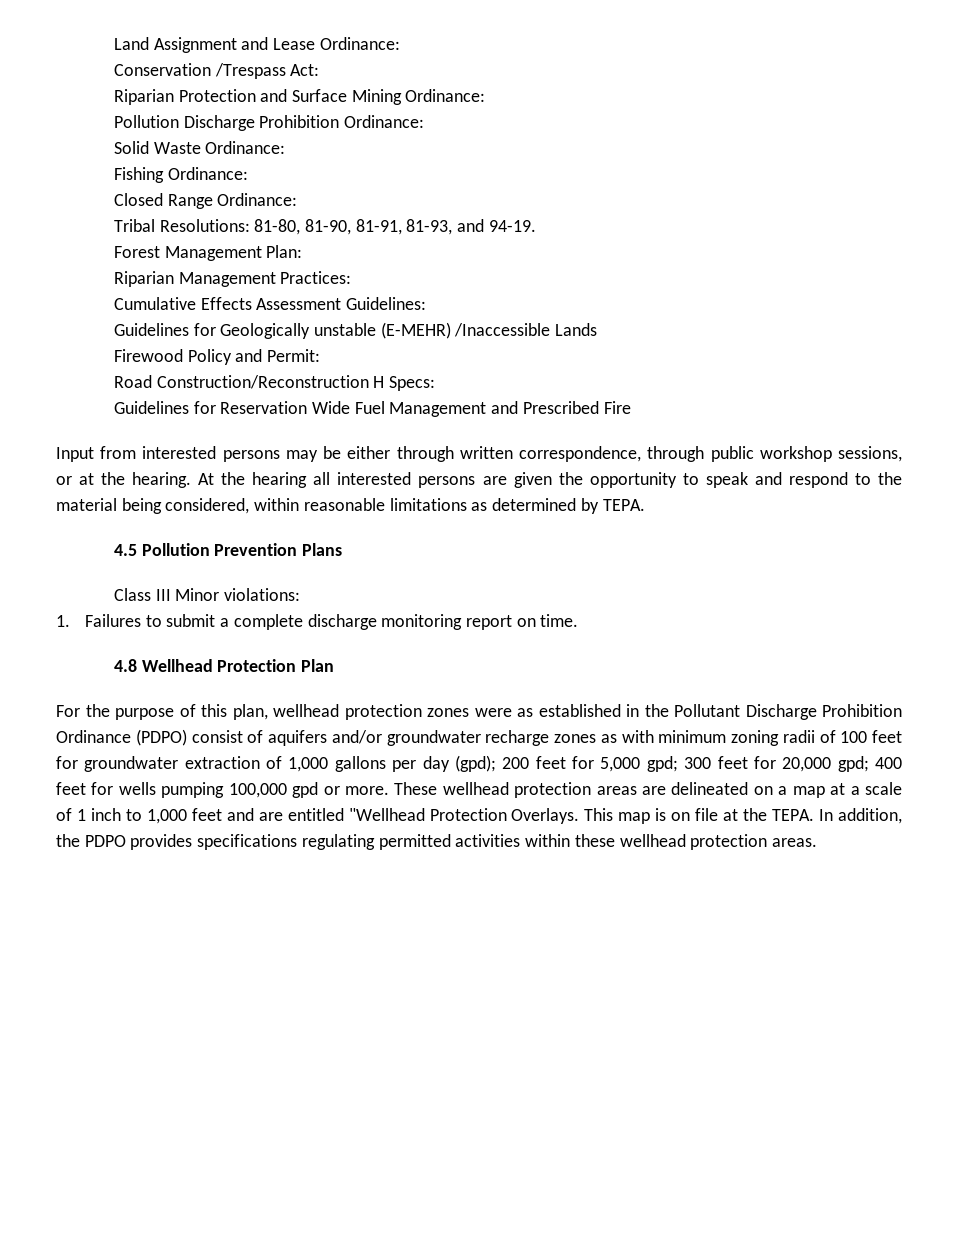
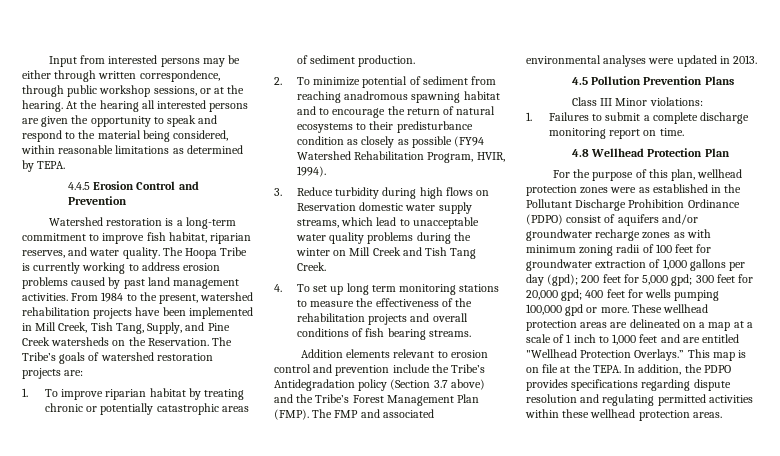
[113,37,400,53] [113,63,320,79] [113,89,486,105] [113,115,425,131] [113,141,286,154] [113,167,248,183] [113,193,298,209] [113,219,536,235] [113,245,303,261] [113,271,352,287] [113,297,427,310] [113,322,598,339] [113,349,321,365] [113,375,436,391] [113,401,631,417] Land Assignment and Lease Ordinance: // Conservation /Trespass Act: // Riparian Protection and Surface Mining Ordinance: // Pollution Discharge Prohibition Ordinance: // Solid Waste Ordinance: // Fishing Ordinance: // Closed Range Ordinance: // Tribal Resolutions: 81-80, 81-90, 81-91, 81-93, and 94-19. // Forest Management Plan: // Riparian Management Practices: // Cumulative Effects Assessment Guidelines: // Guidelines for Geologically unstable (E-MEHR) /Inaccessible Lands // Firewood Policy and Permit: // Road Construction/Reconstruction H Specs: // Guidelines for Reservation Wide Fuel Management and Prescribed Fire // -> (48, 61) none
(645, 505) none -> [67,181,199,190] [67,196,127,205] [48,217,236,229] [22,232,252,244] [22,247,248,259] [22,262,221,274] [22,277,240,289] [22,292,254,304] [22,307,253,319] [22,322,230,334] [22,337,233,346] [22,352,213,364] [22,368,84,379] [22,388,245,400] [44,403,249,415] [296,55,416,67] [274,76,497,88] [296,91,500,103] [296,106,496,118] [296,121,473,133] [296,136,485,148] [296,151,505,163] [296,166,326,177] [274,187,490,199] [296,202,472,214] [296,217,479,229] [295,232,471,244] [295,247,477,259] [296,262,326,271] [274,283,500,295] [296,298,473,307] [296,313,468,325] [296,328,471,340] [300,349,488,358] [274,364,486,376] [274,379,485,391] [274,394,480,406] [274,409,434,420] [526,55,758,67] // 4.4.5 Erosion Control and Prevention // Watershed restoration is a long-term commitment to improve fish habitat, riparian reserves, and water quality. The Hoopa Tribe is currently working to address erosion problems caused by past land management activities. From 1984 to the present, watershed rehabilitation projects have been implemented in Mill Creek, Tish Tang, Supply, and Pine Creek watersheds on the Reservation. The Tribe’s goals of watershed restoration projects are: // 1. To improve riparian habitat by treating chronic or potentially catastrophic areas of sediment production. // 2. To minimize potential of sediment from reaching anadromous spawning habitat and to encourage the return of natural ecosystems to their predisturbance condition as closely as possible (FY94 Watershed Rehabilitation Program, HVIR, 1994). // 3. Reduce turbidity during high flows on Reservation domestic water supply streams, which lead to unacceptable water quality problems during the winter on Mill Creek and Tish Tang Creek. // 4. To set up long term monitoring stations to measure the effectiveness of the rehabilitation projects and overall conditions of fish bearing streams. // Addition elements relevant to erosion control and prevention include the Tribe’s Antidegradation policy (Section 3.7 above) and the Tribe’s Forest Management Plan (FMP). The FMP and associated environmental analyses were updated in 2013.
[511,808,580,824] Overlays. -> [634,349,685,361] Overlays.”
(298, 842) none -> [641,379,731,391] [526,394,600,403] regarding dispute resolution and

